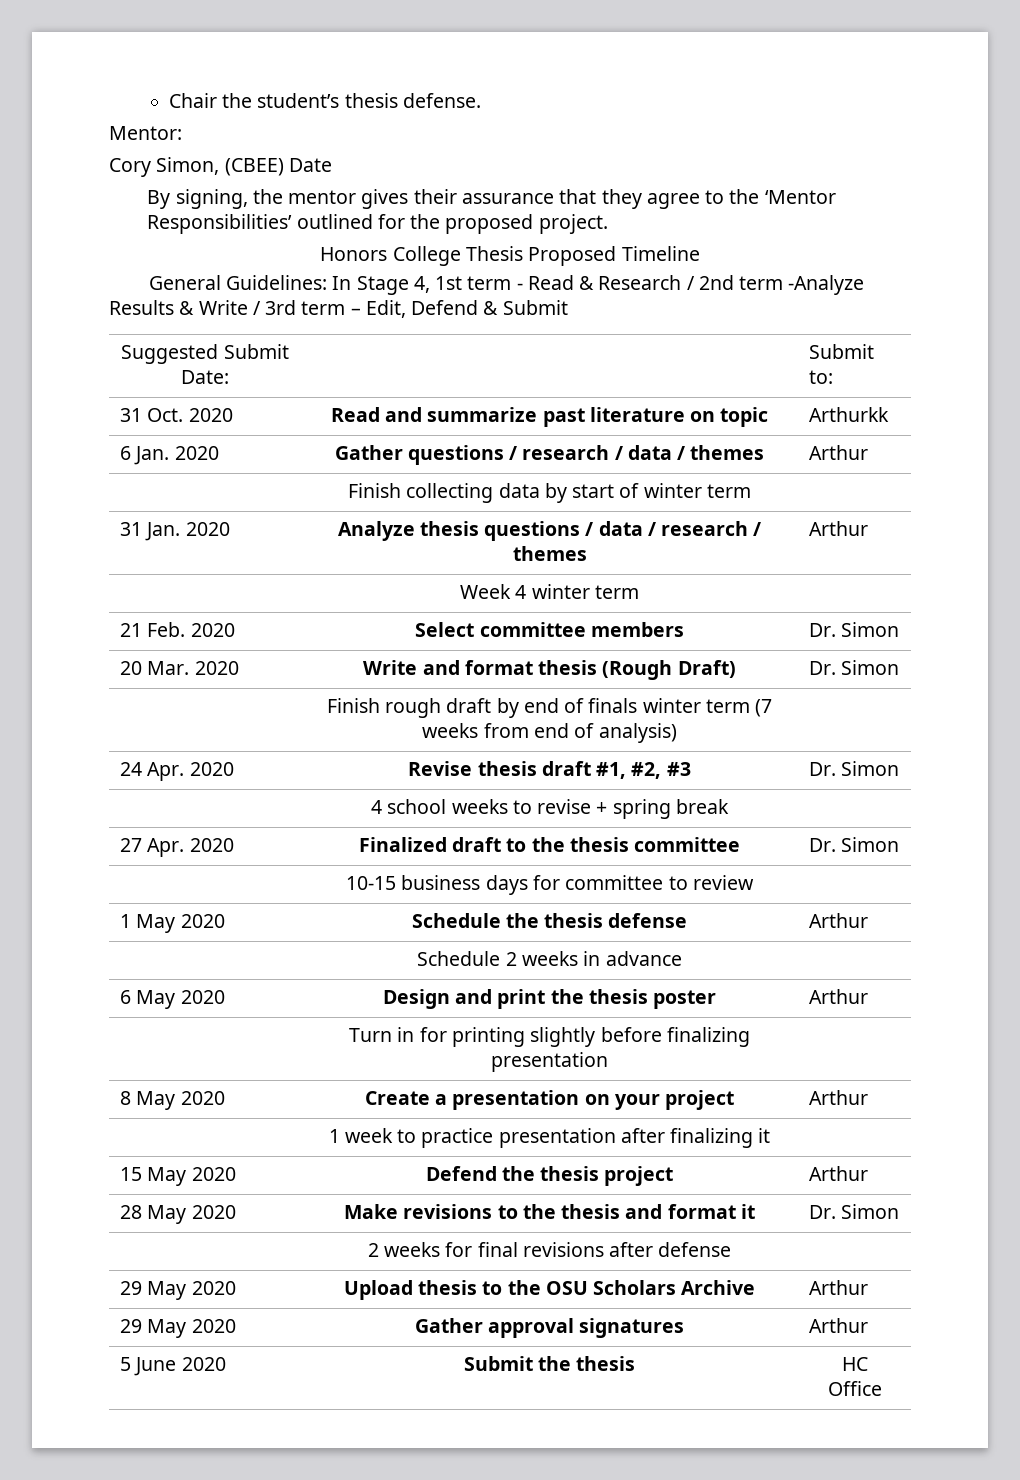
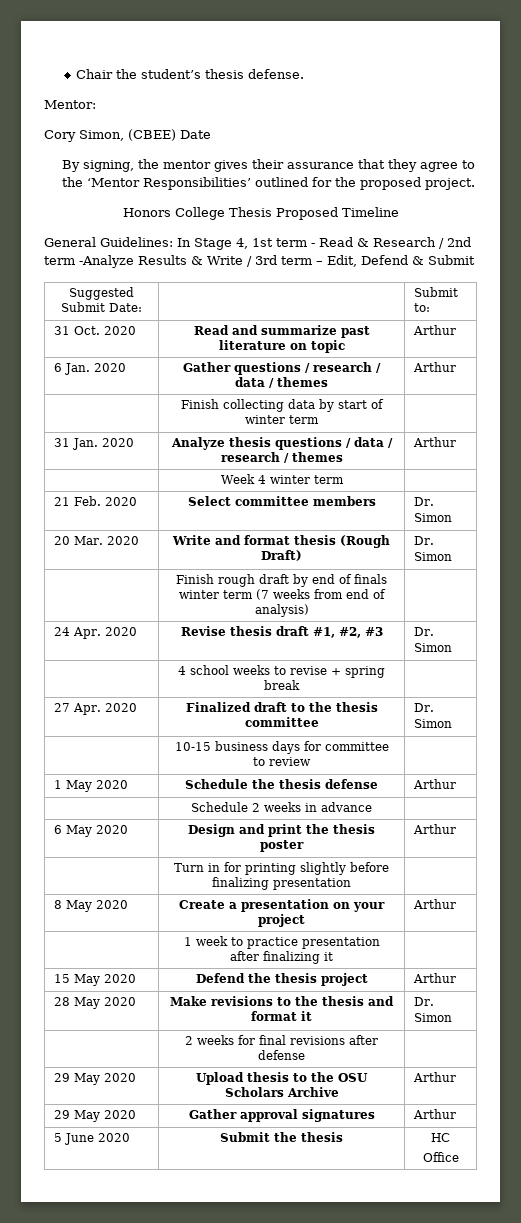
[809,407,890,422] Arthurkk -> [412,325,456,335] Arthur

